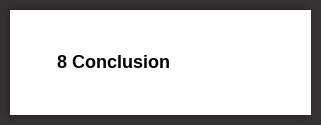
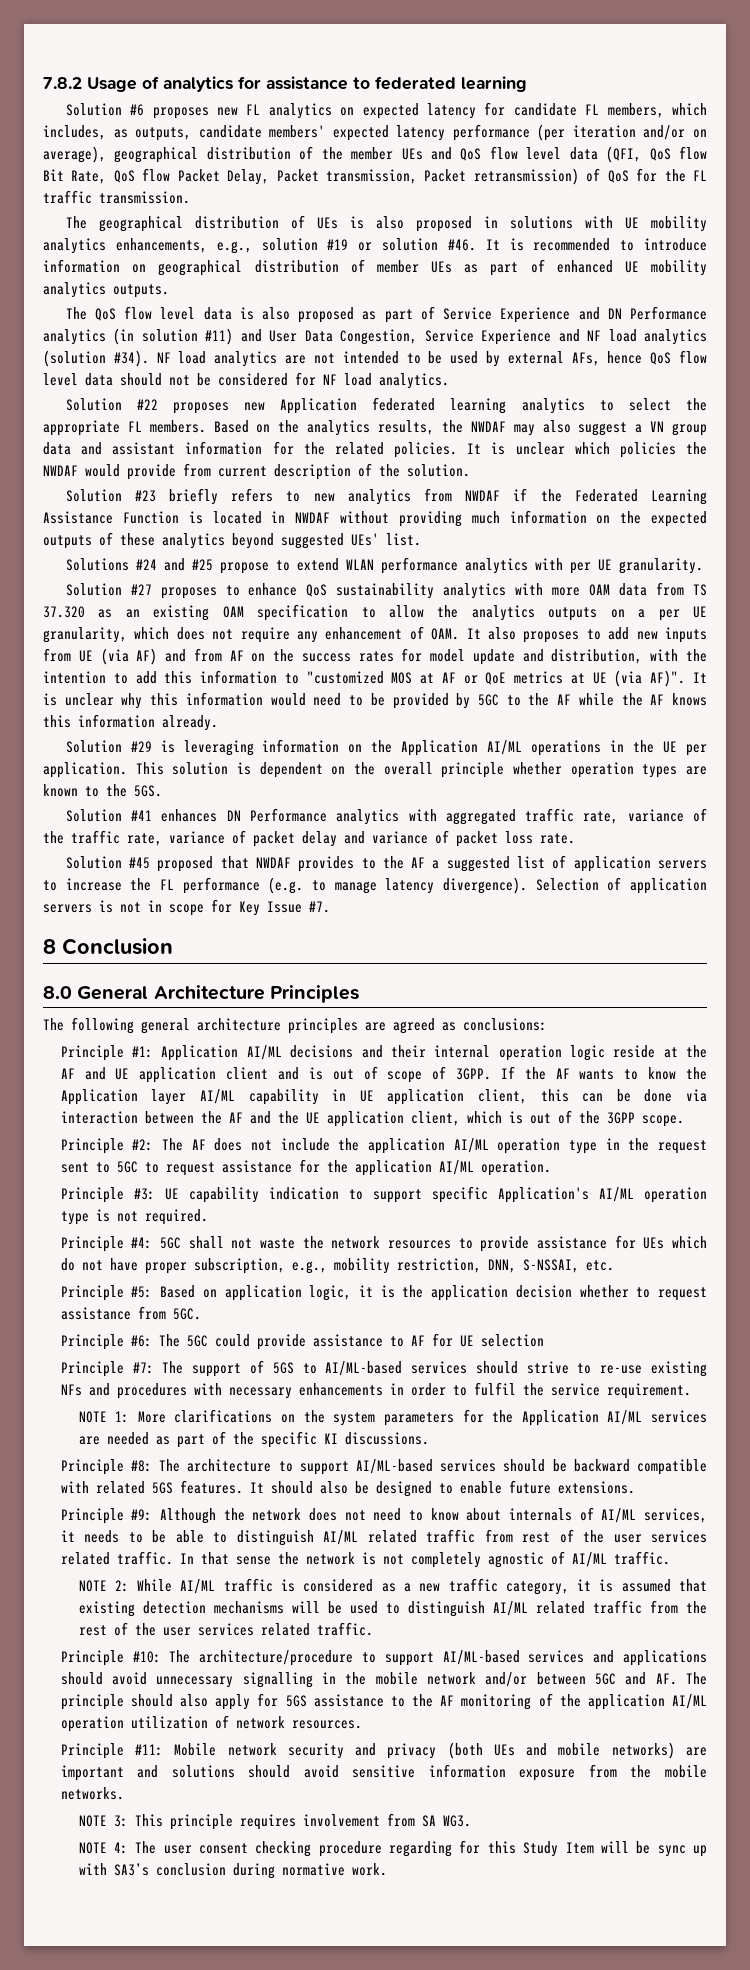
[57,55,170,68] 8 Conclusion -> [43,76,527,92] [65,102,708,119] [43,124,707,141] [43,146,708,163] [43,168,708,185] [43,190,190,204] [65,215,707,232] [43,238,707,254] [43,259,707,276] [43,282,169,298] [65,306,708,323] [43,328,707,345] [43,350,707,367] [43,372,449,389] [65,397,707,414] [43,420,708,436] [43,441,707,458] [43,463,470,480] [65,488,707,505] [43,510,708,527] [43,532,421,549] [65,557,703,574] [65,582,708,599] [43,604,708,621] [43,626,707,643] [43,648,707,665] [43,670,707,687] [43,692,707,709] [43,714,218,731] [65,739,708,756] [43,762,707,778] [43,784,162,797] [65,808,708,825] [43,830,575,847] [65,855,707,872] [43,877,707,894] [43,899,330,916] [43,938,173,955] [43,985,359,1003] [43,1017,547,1034] [60,1045,707,1061] [60,1066,708,1083] [60,1089,707,1105] [60,1110,684,1127] [60,1138,708,1154] [60,1159,551,1176] [60,1186,707,1203] [60,1209,208,1225] [60,1235,708,1252] [60,1258,614,1274] [60,1285,708,1301] [60,1306,201,1320] [60,1333,544,1350] [60,1360,707,1377] [60,1382,691,1399] [78,1409,707,1426] [78,1431,429,1448] [60,1459,707,1475] [60,1480,635,1497] [60,1507,708,1524] [60,1529,707,1546] [60,1551,670,1568] [78,1578,707,1595] [78,1600,708,1617] [78,1622,373,1636] [60,1650,707,1666] [60,1672,707,1688] [60,1693,708,1710] [60,1715,362,1732] [60,1742,707,1759] [60,1764,707,1781] [60,1787,124,1800] [78,1813,471,1830] [78,1840,708,1857] [78,1863,387,1879] 7.8.2 Usage of analytics for assistance to federated learning // Solution #6 proposes new FL analytics on expected latency for candidate FL members, which includes, as outputs, candidate members' expected latency performance (per iteration and/or on average), geographical distribution of the member UEs and QoS flow level data (QFI, QoS flow Bit Rate, QoS flow Packet Delay, Packet transmission, Packet retransmission) of QoS for the FL traffic transmission. // The geographical distribution of UEs is also proposed in solutions with UE mobility analytics enhancements, e.g., solution #19 or solution #46. It is recommended to introduce information on geographical distribution of member UEs as part of enhanced UE mobility analytics outputs. // The QoS flow level data is also proposed as part of Service Experience and DN Performance analytics (in solution #11) and User Data Congestion, Service Experience and NF load analytics (solution #34). NF load analytics are not intended to be used by external AFs, hence QoS flow level data should not be considered for NF load analytics. // Solution #22 proposes new Application federated learning analytics to select the appropriate FL members. Based on the analytics results, the NWDAF may also suggest a VN group data and assistant information for the related policies. It is unclear which policies the NWDAF would provide from current description of the solution. // Solution #23 briefly refers to new analytics from NWDAF if the Federated Learning Assistance Function is located in NWDAF without providing much information on the expected outputs of these analytics beyond suggested UEs' list. // Solutions #24 and #25 propose to extend WLAN performance analytics with per UE granularity. // Solution #27 proposes to enhance QoS sustainability analytics with more OAM data from TS 37.320 as an existing OAM specification to allow the analytics outputs on a per UE granularity, which does not require any enhancement of OAM. It also proposes to add new inputs from UE (via AF) and from AF on the success rates for model update and distribution, with the intention to add this information to "customized MOS at AF or QoE metrics at UE (via AF)". It is unclear why this information would need to be provided by 5GC to the AF while the AF knows this information already. // Solution #29 is leveraging information on the Application AI/ML operations in the UE per application. This solution is dependent on the overall principle whether operation types are known to the 5GS. // Solution #41 enhances DN Performance analytics with aggregated traffic rate, variance of the traffic rate, variance of packet delay and variance of packet loss rate. // Solution #45 proposed that NWDAF provides to the AF a suggested list of application servers to increase the FL performance (e.g. to manage latency divergence). Selection of application servers is not in scope for Key Issue #7. // 8 Conclusion // 8.0 General Architecture Principles // The following general architecture principles are agreed as conclusions: // Principle #1: Application AI/ML decisions and their internal operation logic reside at the AF and UE application client and is out of scope of 3GPP. If the AF wants to know the Application layer AI/ML capability in UE application client, this can be done via interaction between the AF and the UE application client, which is out of the 3GPP scope. // Principle #2: The AF does not include the application AI/ML operation type in the request sent to 5GC to request assistance for the application AI/ML operation. // Principle #3: UE capability indication to support specific Application's AI/ML operation type is not required. // Principle #4: 5GC shall not waste the network resources to provide assistance for UEs which do not have proper subscription, e.g., mobility restriction, DNN, S-NSSAI, etc. // Principle #5: Based on application logic, it is the application decision whether to request assistance from 5GC. // Principle #6: The 5GC could provide assistance to AF for UE selection // Principle #7: The support of 5GS to AI/ML-based services should strive to re-use existing NFs and procedures with necessary enhancements in order to fulfil the service requirement. // NOTE 1: More clarifications on the system parameters for the Application AI/ML services are needed as part of the specific KI discussions. // Principle #8: The architecture to support AI/ML-based services should be backward compatible with related 5GS features. It should also be designed to enable future extensions. // Principle #9: Although the network does not need to know about internals of AI/ML services, it needs to be able to distinguish AI/ML related traffic from rest of the user services related traffic. In that sense the network is not completely agnostic of AI/ML traffic. // NOTE 2: While AI/ML traffic is considered as a new traffic category, it is assumed that existing detection mechanisms will be used to distinguish AI/ML related traffic from the rest of the user services related traffic. // Principle #10: The architecture/procedure to support AI/ML-based services and applications should avoid unnecessary signalling in the mobile network and/or between 5GC and AF. The principle should also apply for 5GS assistance to the AF monitoring of the application AI/ML operation utilization of network resources. // Principle #11: Mobile network security and privacy (both UEs and mobile networks) are important and solutions should avoid sensitive information exposure from the mobile networks. // NOTE 3: This principle requires involvement from SA WG3. // NOTE 4: The user consent checking procedure regarding for this Study Item will be sync up with SA3’s conclusion during normative work.

